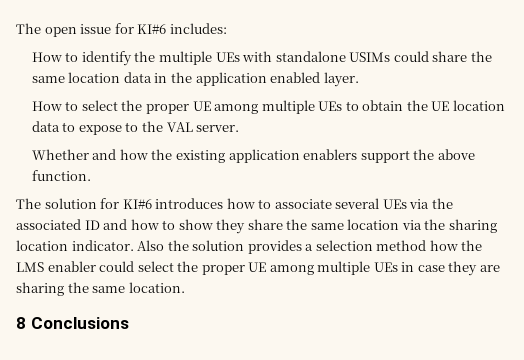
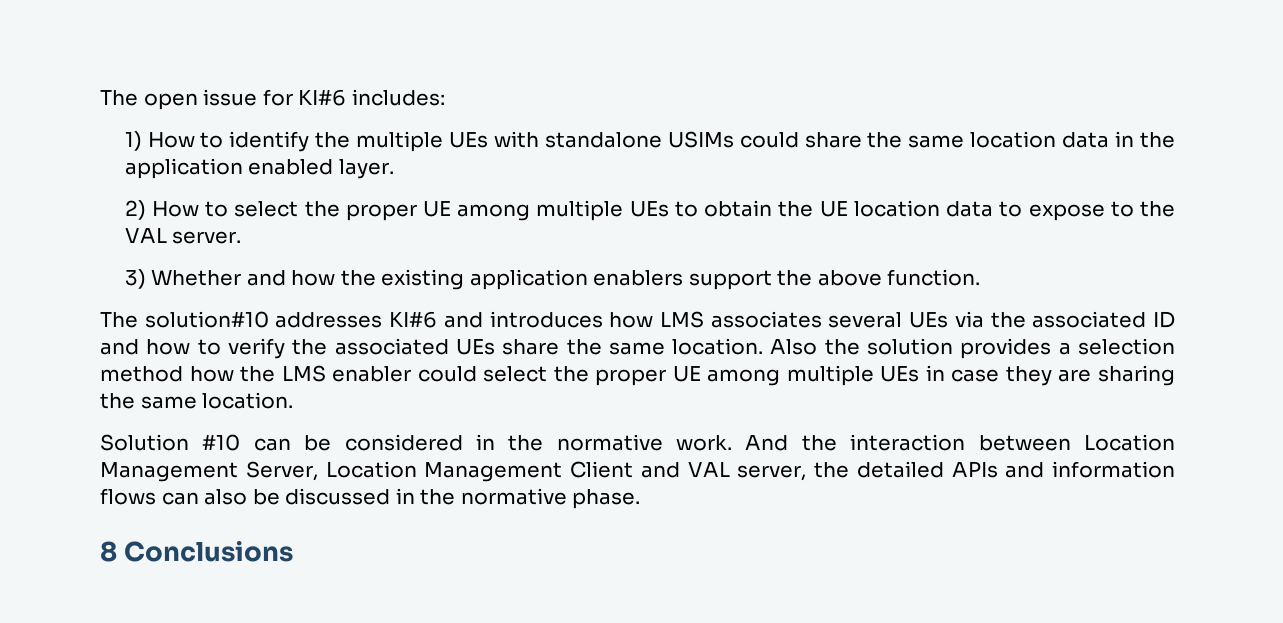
(227, 28) none -> [124,131,142,151] 1)
(359, 79) none -> [124,200,146,220] 2)
(240, 128) none -> [124,269,146,289] 3)
[44,198,332,209] solution for KI#6 introduces how to associate -> [144,311,822,328] solution#10 addresses KI#6 and introduces how LMS associates
[178,219,497,234] [16,240,134,251] show they share the same location via the sharing location indicator. -> [227,338,764,359] verify the associated UEs share the same location.
(185, 287) none -> [100,434,1175,451] [100,461,1175,482] [100,488,641,509] // Solution #10 can be considered in the normative work. And the interaction between Location Management Server, Location Management Client and VAL server, the detailed APIs and information flows can also be discussed in the normative phase.

